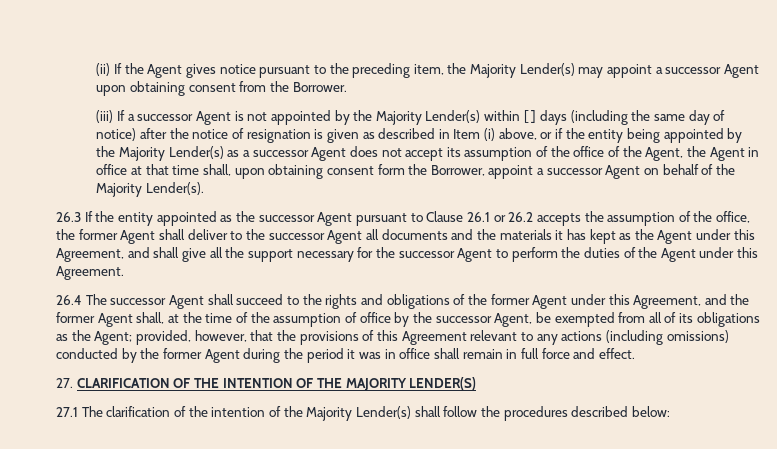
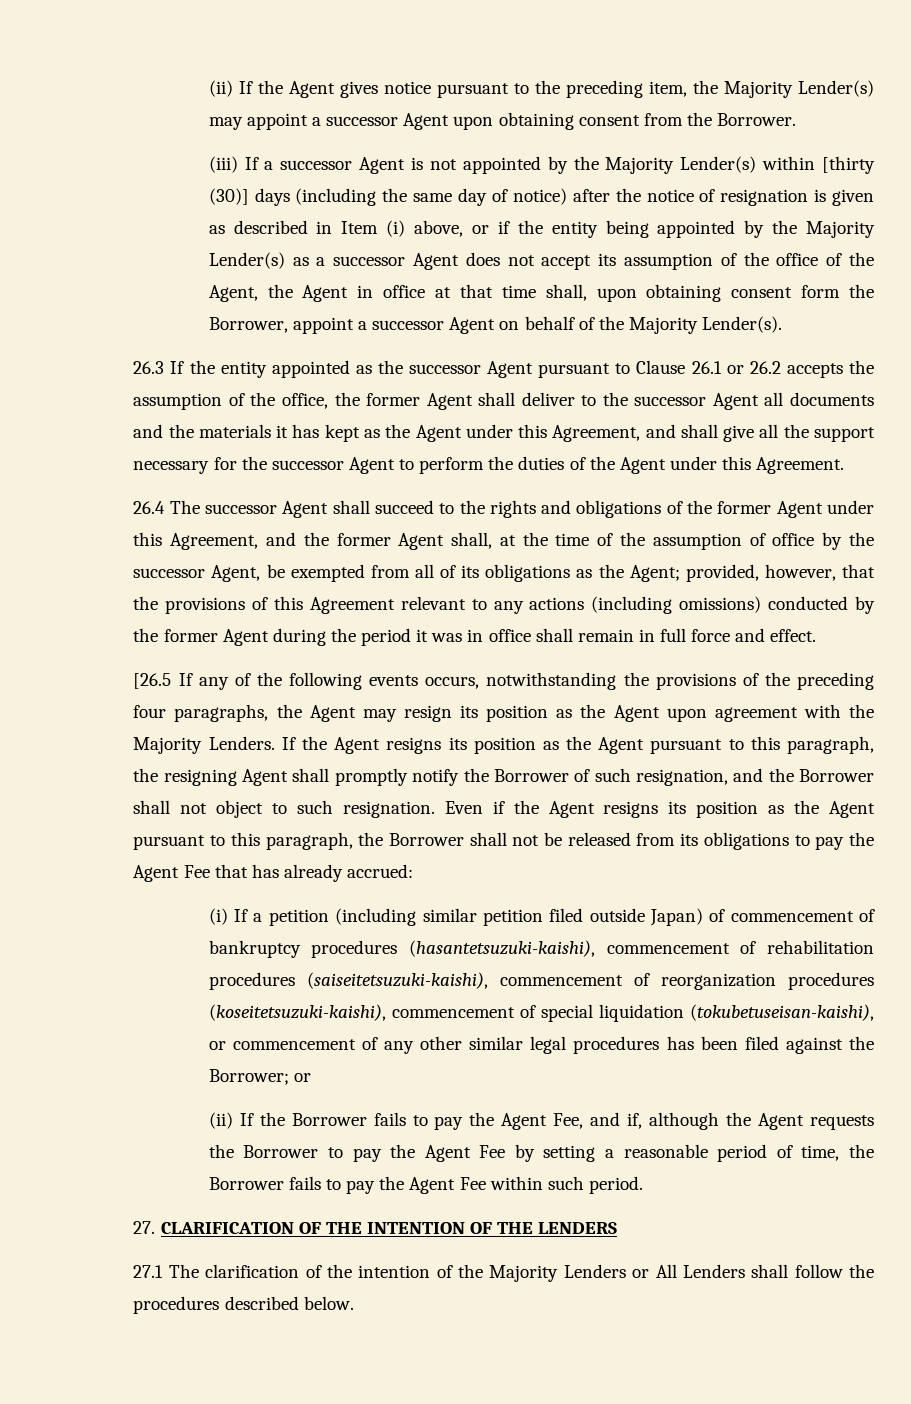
[523,110,537,123] [ ] -> [821,156,875,174] [208,188,249,205] [thirty (30)]
(635, 353) none -> [133,672,875,690] [133,704,874,722] [133,736,874,754] [133,768,874,786] [133,800,875,818] [133,832,875,850] [133,864,414,882] [208,908,875,926] [208,940,874,958] [208,972,874,990] [208,1004,874,1022] [208,1036,874,1054] [208,1069,311,1085] [208,1112,875,1130] [208,1144,874,1162] [208,1176,643,1194] // [26.5 If any of the following events occurs, notwithstanding the provisions of the preceding four paragraphs, the Agent may resign its position as the Agent upon agreement with the Majority Lenders. If the Agent resigns its position as the Agent pursuant to this paragraph, the resigning Agent shall promptly notify the Borrower of such resignation, and the Borrower shall not object to such resignation. Even if the Agent resigns its position as the Agent pursuant to this paragraph, the Borrower shall not be released from its obligations to pay the Agent Fee that has already accrued: // (i) If a petition (including similar petition filed outside Japan) of commencement of bankruptcy procedures (hasantetsuzuki-kaishi), commencement of rehabilitation procedures (saiseitetsuzuki-kaishi), commencement of reorganization procedures (koseitetsuzuki-kaishi), commencement of special liquidation (tokubetuseisan-kaishi), or commencement of any other similar legal procedures has been filed against the Borrower; or // (ii) If the Borrower fails to pay the Agent Fee, and if, although the Agent requests the Borrower to pay the Agent Fee by setting a reasonable period of time, the Borrower fails to pay the Agent Fee within such period.
[345,377,477,391] MAJORITY LENDER(S) -> [538,1222,618,1234] LENDERS
[355,406,411,419] Lender(s) -> [563,1264,745,1278] Lenders or All Lenders
[631,406,670,417] below: -> [303,1296,354,1310] below.

